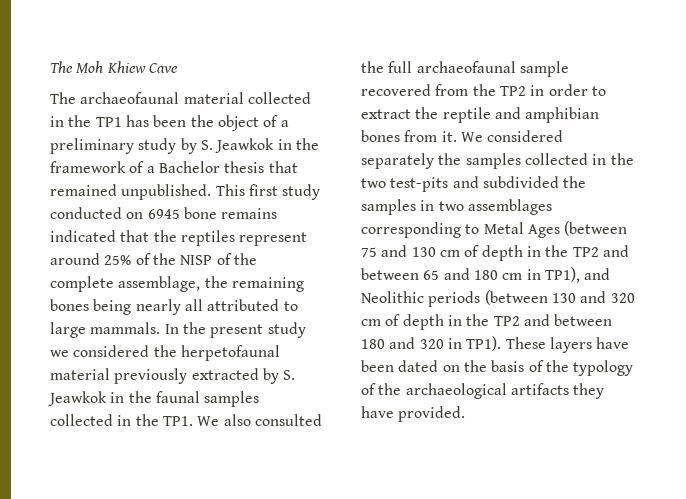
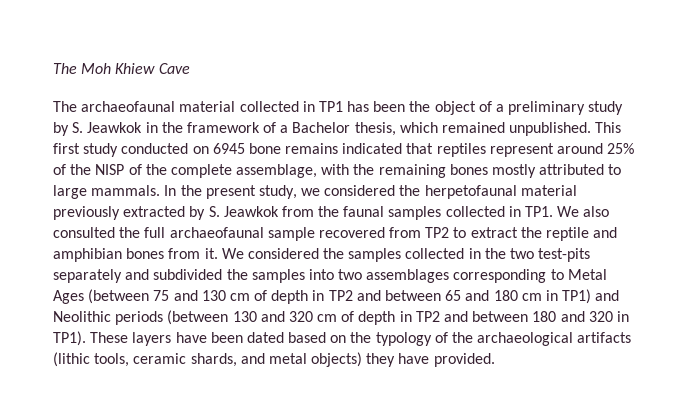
[68,115,92,127] the -> (315, 106) none
[224,161,298,173] thesis that -> [354,122,438,136] thesis, which
[153,230,177,242] the -> (434, 148) none
(201, 284) none -> [321,164,350,175] with
[93,299,203,315] being nearly all -> [492,164,537,178] mostly
[267,322,306,338] study -> [258,185,297,199] study,
[110,392,125,403] in -> [281,206,314,217] from
[135,414,159,426] the -> (521, 211) none
[472,84,588,96] the TP2 in order -> [425,227,450,238] TP2
[361,153,434,169] separately -> (319, 253) none
(449, 184) none -> [53,269,122,283] separately
[420,200,435,211] in -> [308,269,334,280] into
[545,245,569,257] the -> (325, 295) none
[544,267,580,283] TP1), -> [562,289,592,304] TP1)
[466,314,490,326] the -> (412, 316) none
(439, 366) none -> [288,332,327,343] based
[491,360,569,372] basis of the -> (372, 337) none
(569, 389) none -> [53,352,363,367] (lithic tools, ceramic shards, and metal objects)

